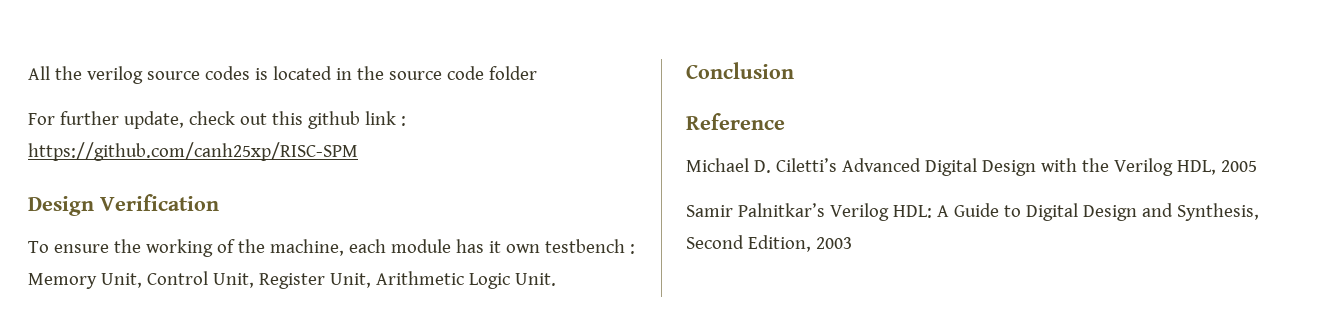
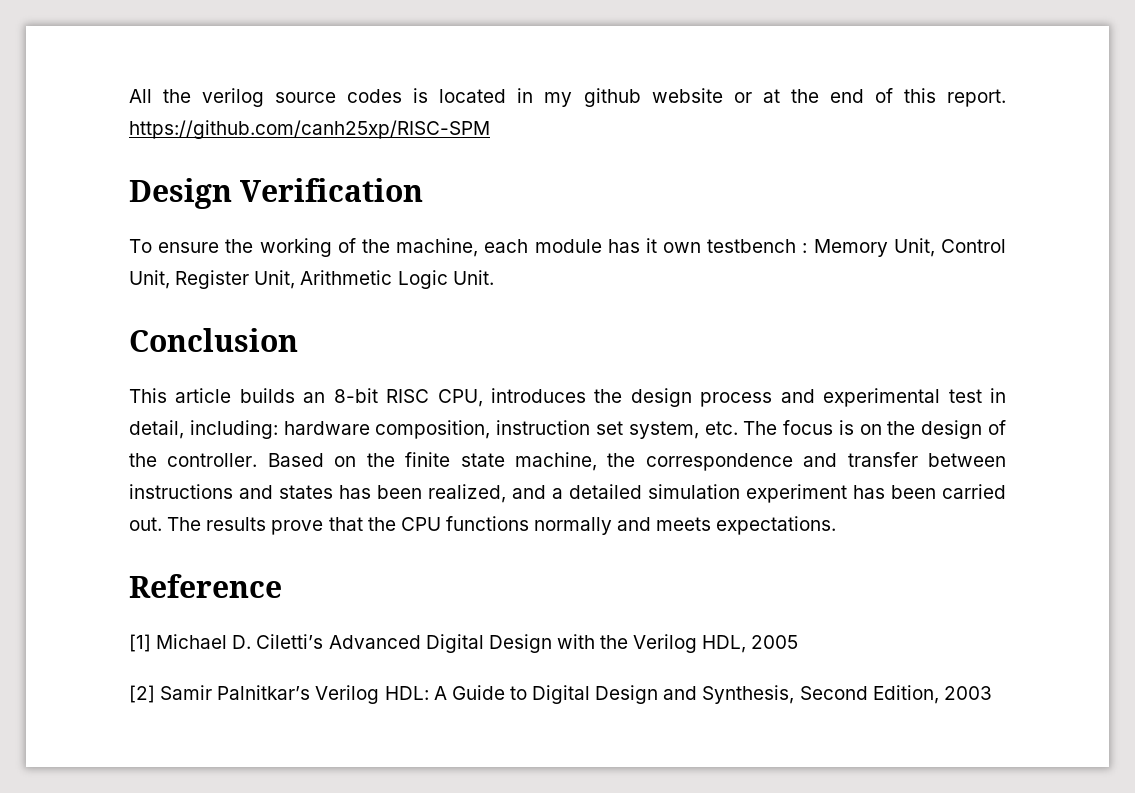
[356,66,537,80] [28,111,406,129] the source code folder // For further update, check out this github link : -> [544,88,1006,107] my github website or at the end of this report.
(794, 70) none -> [129,388,1007,407] [129,420,1007,439] [129,452,1006,471] [129,484,1006,503] [129,516,837,535] // This article builds an 8-bit RISC CPU, introduces the design process and experimental test in detail, including: hardware composition, instruction set system, etc. The focus is on the design of the controller. Based on the finite state machine, the correspondence and transfer between instructions and states has been realized, and a detailed simulation experiment has been carried out. The results prove that the CPU functions normally and meets expectations.
(785, 121) none -> [129,634,151,652] [1]
(1257, 166) none -> [129,685,155,703] [2]

